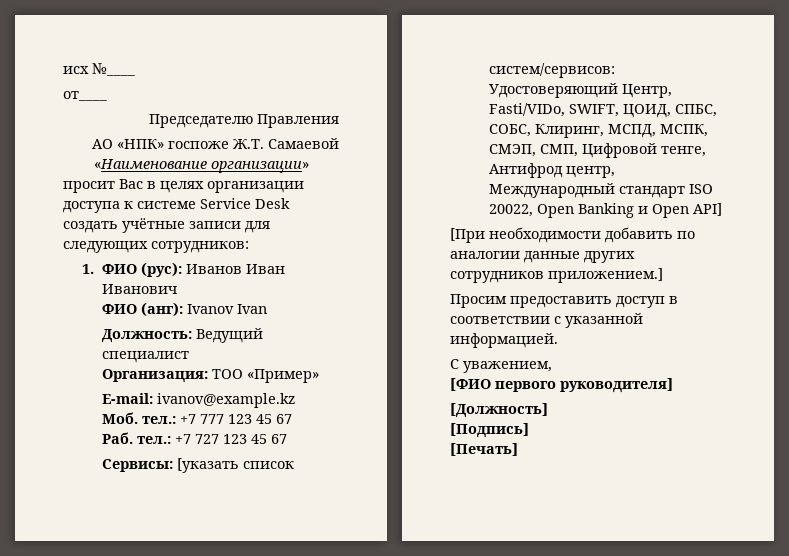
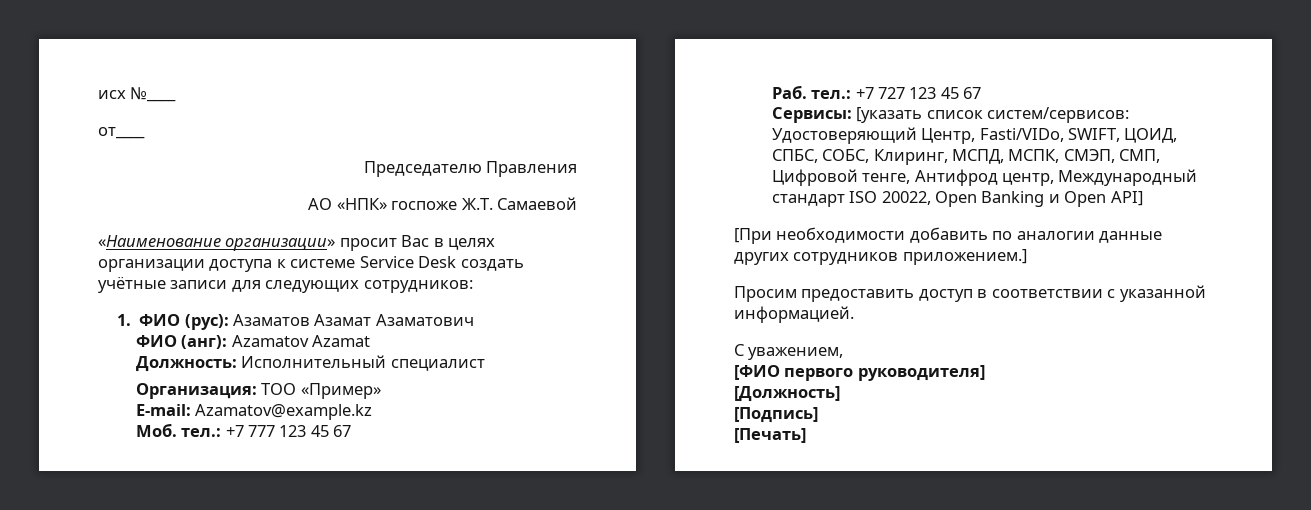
[185,264,285,274] [101,284,177,294] Иванов Иван Иванович -> [232,314,474,326] Азаматов Азамат Азаматович
[186,304,267,314] Ivanov Ivan -> [231,335,370,347] Azamatov Azamat
[195,328,263,343] Ведущий -> [241,355,387,368] Исполнительный
[156,393,295,408] ivanov@example.kz -> [195,404,373,420] Azamatov@example.kz

